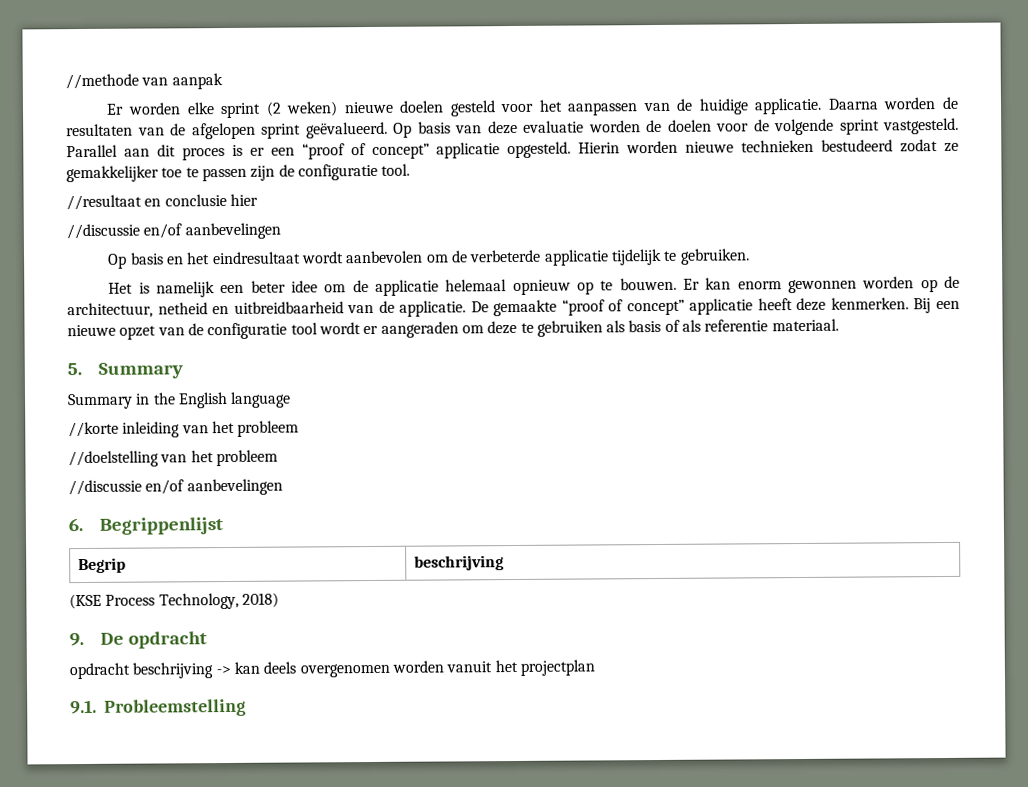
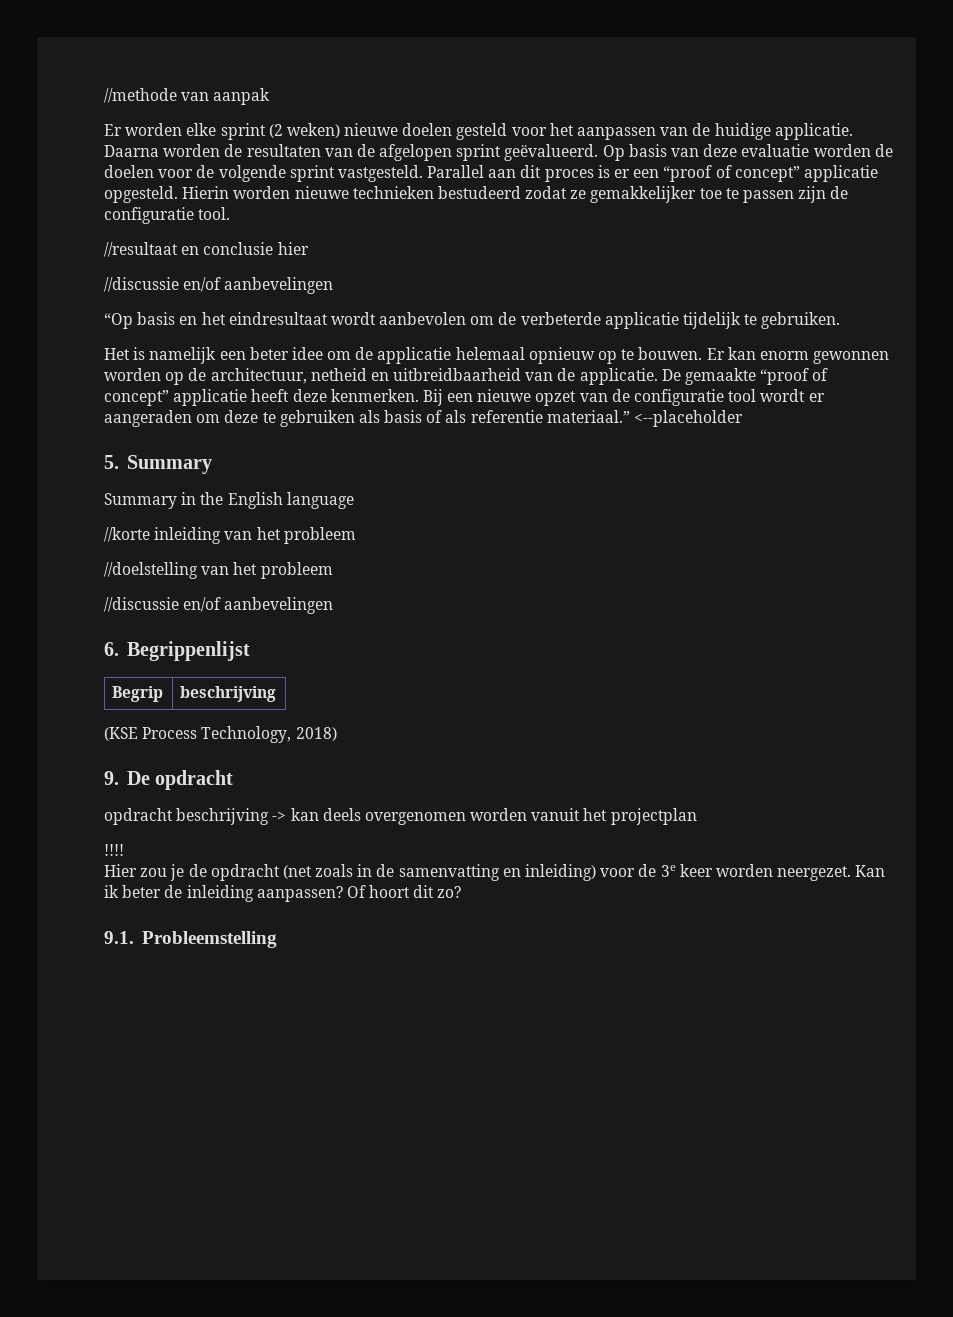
[108,253,128,269] Op -> [104,313,133,329] “Op
[771,318,839,332] materiaal. -> [546,410,744,427] materiaal.” <--placeholder
(595, 667) none -> [104,844,124,856] [104,864,886,881] [104,885,462,902] // !!!! // Hier zou je de opdracht (net zoals in de samenvatting en inleiding) voor de 3e keer worden neergezet. Kan ik beter de inleiding aanpassen? Of hoort dit zo?

